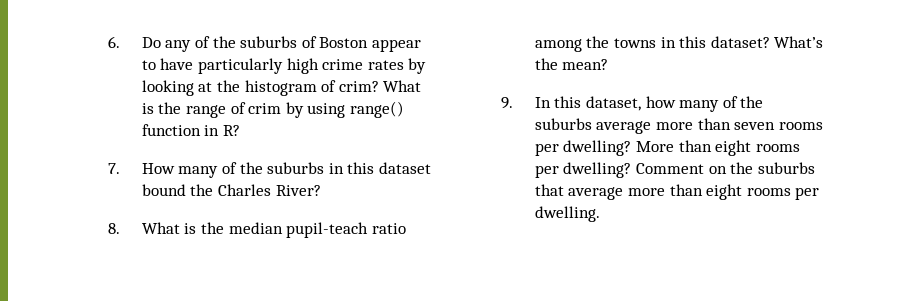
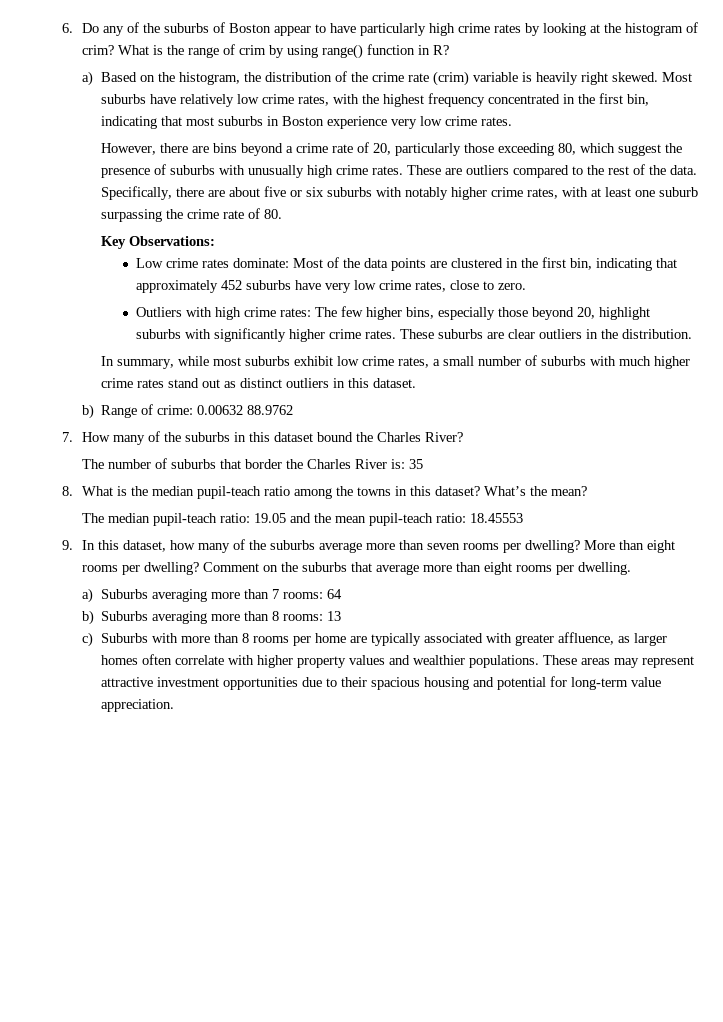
(240, 130) none -> [81,71,693,86] [101,93,650,107] [101,116,513,129] [101,142,683,156] [101,164,698,178] [101,186,699,200] [101,208,283,222] [101,236,216,249] [136,257,678,271] [136,280,527,293] [136,306,651,320] [136,328,693,342] [101,355,691,369] [101,378,417,388] [81,404,294,419] // a) Based on the histogram, the distribution of the crime rate (crim) variable is heavily right skewed. Most suburbs have relatively low crime rates, with the highest frequency concentrated in the first bin, indicating that most suburbs in Boston experience very low crime rates. // However, there are bins beyond a crime rate of 20, particularly those exceeding 80, which suggest the presence of suburbs with unusually high crime rates. These are outliers compared to the rest of the data. Specifically, there are about five or six suburbs with notably higher crime rates, with at least one suburb surpassing the crime rate of 80. // Key Observations: // Low crime rates dominate: Most of the data points are clustered in the first bin, indicating that approximately 452 suburbs have very low crime rates, close to zero. // Outliers with high crime rates: The few higher bins, especially those beyond 20, highlight suburbs with significantly higher crime rates. These suburbs are clear outliers in the distribution. // In summary, while most suburbs exhibit low crime rates, a small number of suburbs with much higher crime rates stand out as distinct outliers in this dataset. // b) Range of crime: 0.00632 88.9762
(321, 190) none -> [81,458,423,469] // The number of suburbs that border the Charles River is: 35
(609, 64) none -> [81,513,523,526] // The median pupil-teach ratio: 19.05 and the mean pupil-teach ratio: 18.45553
(600, 214) none -> [81,588,343,603] [81,610,342,625] [81,632,668,647] [101,654,695,668] [101,676,662,690] [101,699,175,712] // a) Suburbs averaging more than 7 rooms: 64 // b) Suburbs averaging more than 8 rooms: 13 // c) Suburbs with more than 8 rooms per home are typically associated with greater affluence, as larger homes often correlate with higher property values and wealthier populations. These areas may represent attractive investment opportunities due to their spacious housing and potential for long-term value appreciation.

